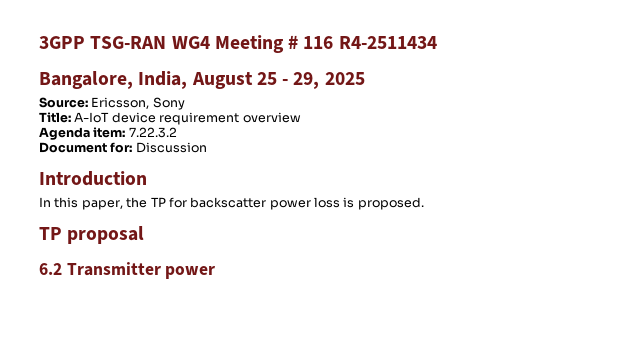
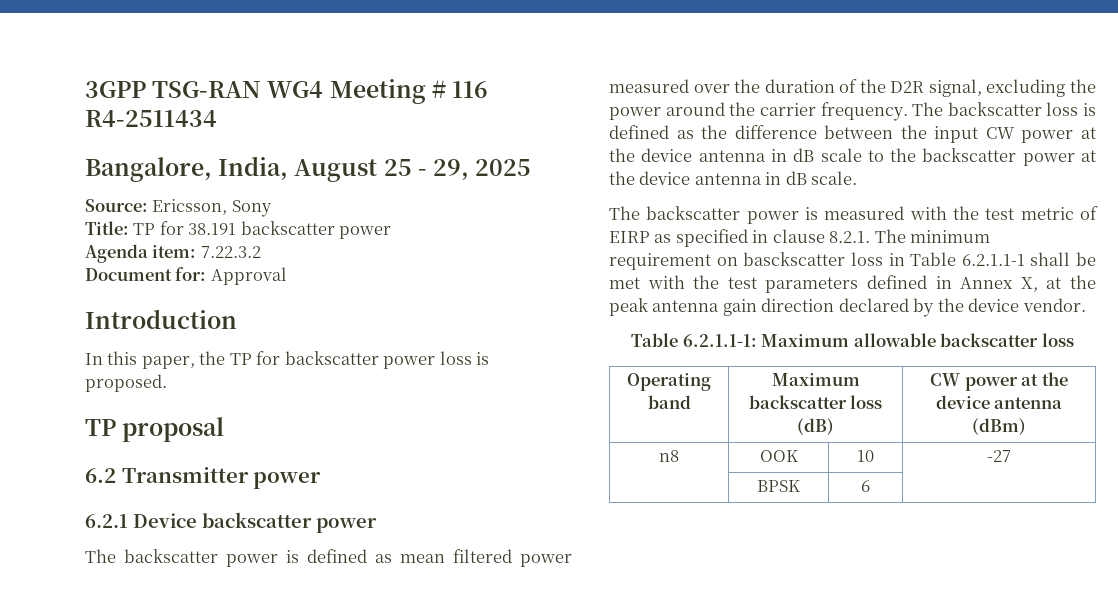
[74,112,301,125] A-IoT device requirement overview -> [133,221,392,239] TP for 38.191 backscatter power
[135,142,207,153] Discussion -> [210,267,287,285] Approval
(216, 272) none -> [85,512,377,533] [85,549,572,567] [609,79,1096,97] [609,102,1096,121] [609,125,1096,143] [609,148,1096,166] [609,171,858,185] [609,206,1098,224] [609,229,991,247] [609,252,1096,270] [609,275,1096,293] [609,298,1086,317] [631,333,1074,347] [627,373,711,391] [647,395,691,409] [771,373,860,386] [748,395,883,409] [797,418,834,435] [930,372,1068,391] [935,395,1063,409] [972,418,1026,435] [659,450,679,462] [759,450,799,462] [857,450,874,462] [987,450,1011,462] [757,480,801,492] [861,480,870,492] // 6.2.1 Device backscatter power // The backscatter power is defined as mean filtered power measured over the duration of the D2R signal, excluding the power around the carrier frequency. The backscatter loss is defined as the difference between the input CW power at the device antenna in dB scale to the backscatter power at the device antenna in dB scale. // The backscatter power is measured with the test metric of EIRP as specified in clause 8.2.1. The minimum requirement on basckscatter loss in Table 6.2.1.1-1 shall be met with the test parameters defined in Annex X, at the peak antenna gain direction declared by the device vendor. // Table 6.2.1.1-1: Maximum allowable backscatter loss // Operating band | Maximum backscatter loss (dB) | CW power at the device antenna (dBm) // n8 | OOK | 10 | -27 // | BPSK | 6 |

